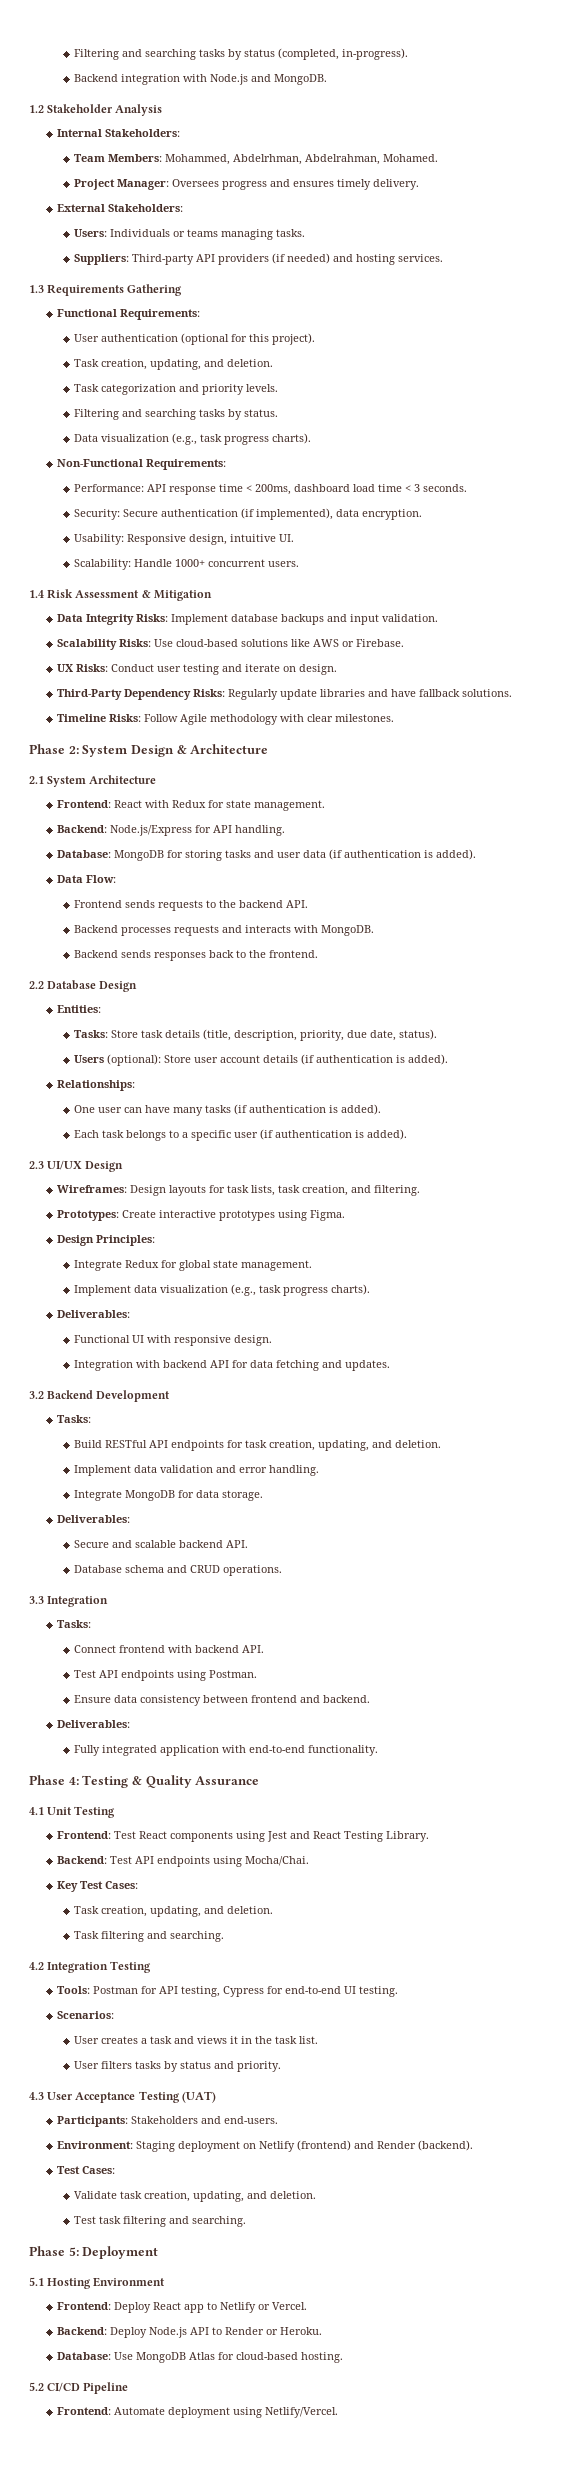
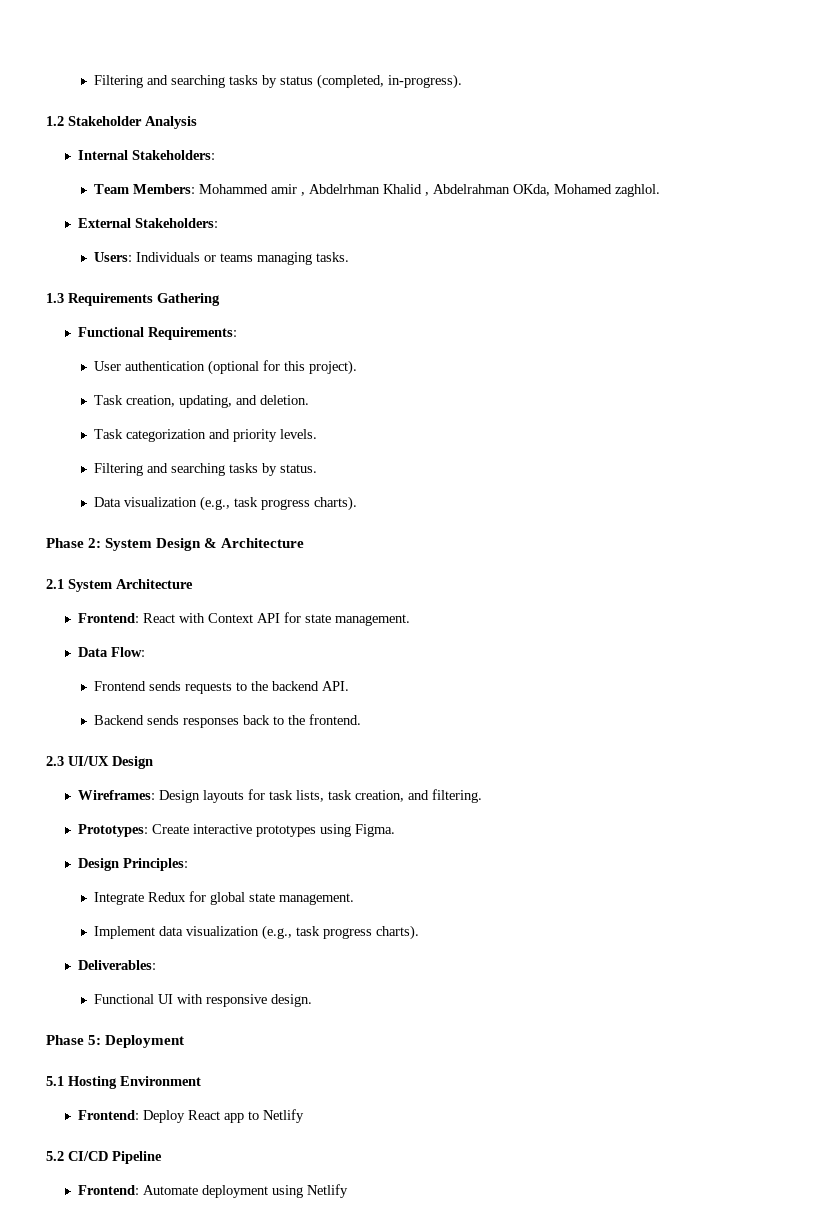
[73,74,327,85] // Backend integration with Node.js and MongoDB. -> (462, 81) none
[164,154,438,165] [73,179,419,190] Mohammed, Abdelrhman, Abdelrahman, Mohamed. // Project Manager: Oversees progress and ensures timely delivery. -> [198,184,660,197] Mohammed amir , Abdelrhman Khalid , Abdelrahman OKda, Mohamed zaghlol.
[73,253,443,265] // Suppliers: Third-party API providers (if needed) and hosting services. -> (349, 257) none
[57,459,227,470] [73,484,467,495] [73,508,422,520] [73,534,294,545] [73,559,299,570] [29,589,212,601] [57,614,439,625] [57,639,405,650] [57,664,338,675] [57,689,513,700] [57,714,395,725] // Non-Functional Requirements: // Performance: API response time < 200ms, dashboard load time < 3 seconds. // Security: Secure authentication (if implemented), data encryption. // Usability: Responsive design, intuitive UI. // Scalability: Handle 1000+ concurrent users. // 1.4 Risk Assessment & Mitigation // Data Integrity Risks: Implement database backups and input validation. // Scalability Risks: Use cloud-based solutions like AWS or Firebase. // UX Risks: Conduct user testing and iterate on design. // Third-Party Dependency Risks: Regularly update libraries and have fallback solutions. // Timeline Risks: Follow Agile methodology with clear milestones. -> (357, 503) none
[172,800,207,808] Redux -> [207,613,280,623] Context API
[57,825,286,836] [57,849,477,861] // Backend: Node.js/Express for API handling. // Database: MongoDB for storing tasks and user data (if authentication is added). -> (410, 620) none
[73,925,374,936] // Backend processes requests and interacts with MongoDB. -> (349, 686) none
[29,980,138,992] [57,1005,102,1013] [73,1029,437,1041] [73,1054,448,1066] [57,1080,136,1091] [73,1104,381,1116] [73,1129,407,1141] // 2.2 Database Design // Entities: // Tasks: Store task details (title, description, priority, due date, status). // Users (optional): Store user account details (if authentication is added). // Relationships: // One user can have many tasks (if authentication is added). // Each task belongs to a specific user (if authentication is added). -> (361, 719) none
[73,1360,390,1371] [29,1390,171,1402] [57,1415,92,1423] [73,1440,441,1451] [73,1465,319,1476] [73,1490,263,1501] [57,1515,131,1523] [73,1540,248,1548] [73,1565,282,1576] [29,1596,109,1607] [57,1620,92,1628] [73,1645,264,1653] [73,1670,257,1681] [73,1695,370,1706] [57,1720,131,1728] [73,1745,378,1756] [29,1775,260,1788] [29,1806,116,1818] [57,1831,430,1842] [57,1856,310,1867] [57,1881,139,1892] [73,1906,273,1917] [73,1931,224,1942] [29,1961,152,1973] [57,1986,399,1997] [57,2011,115,2019] [73,2036,318,2044] [73,2061,281,2072] [29,2091,216,2103] [57,2116,279,2127] [57,2140,474,2152] [57,2166,116,2174] [73,2191,316,2202] [73,2216,246,2227] // Integration with backend API for data fetching and updates. // 3.2 Backend Development // Tasks: // Build RESTful API endpoints for task creation, updating, and deletion. // Implement data validation and error handling. // Integrate MongoDB for data storage. // Deliverables: // Secure and scalable backend API. // Database schema and CRUD operations. // 3.3 Integration // Tasks: // Connect frontend with backend API. // Test API endpoints using Postman. // Ensure data consistency between frontend and backend. // Deliverables: // Fully integrated application with end-to-end functionality. // Phase 4: Testing & Quality Assurance // 4.1 Unit Testing // Frontend: Test React components using Jest and React Testing Library. // Backend: Test API endpoints using Mocha/Chai. // Key Test Cases: // Task creation, updating, and deletion. // Task filtering and searching. // 4.2 Integration Testing // Tools: Postman for API testing, Cypress for end-to-end UI testing. // Scenarios: // User creates a task and views it in the task list. // User filters tasks by status and priority. // 4.3 User Acceptance Testing (UAT) // Participants: Stakeholders and end-users. // Environment: Staging deployment on Netlify (frontend) and Render (backend). // Test Cases: // Validate task creation, updating, and deletion. // Test task filtering and searching. -> (312, 1000) none
[258,2302,308,2310] [57,2327,323,2338] [57,2352,344,2363] or Vercel. // Backend: Deploy Node.js API to Render or Heroku. // Database: Use MongoDB Atlas for cloud-based hosting. -> (304, 1116) none
[265,2407,339,2418] Netlify/Vercel. -> [306,1184,348,1198] Netlify

